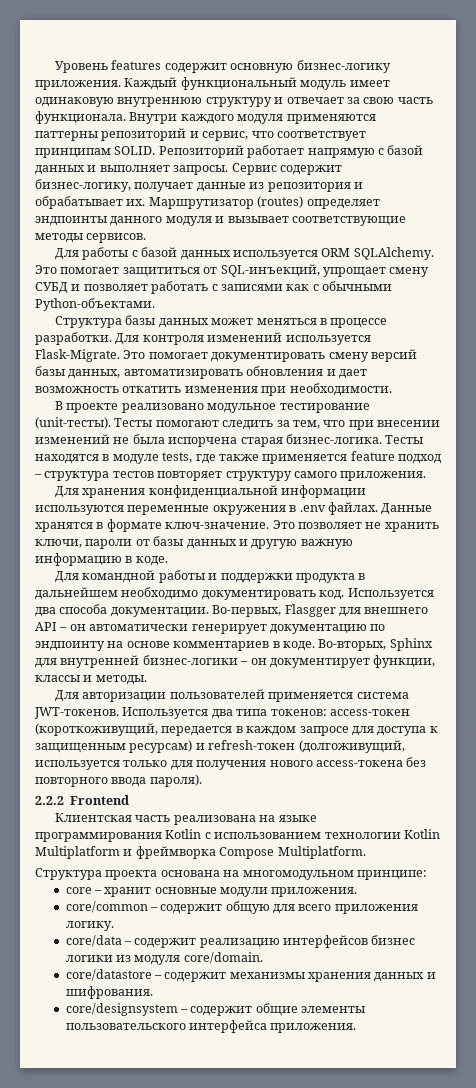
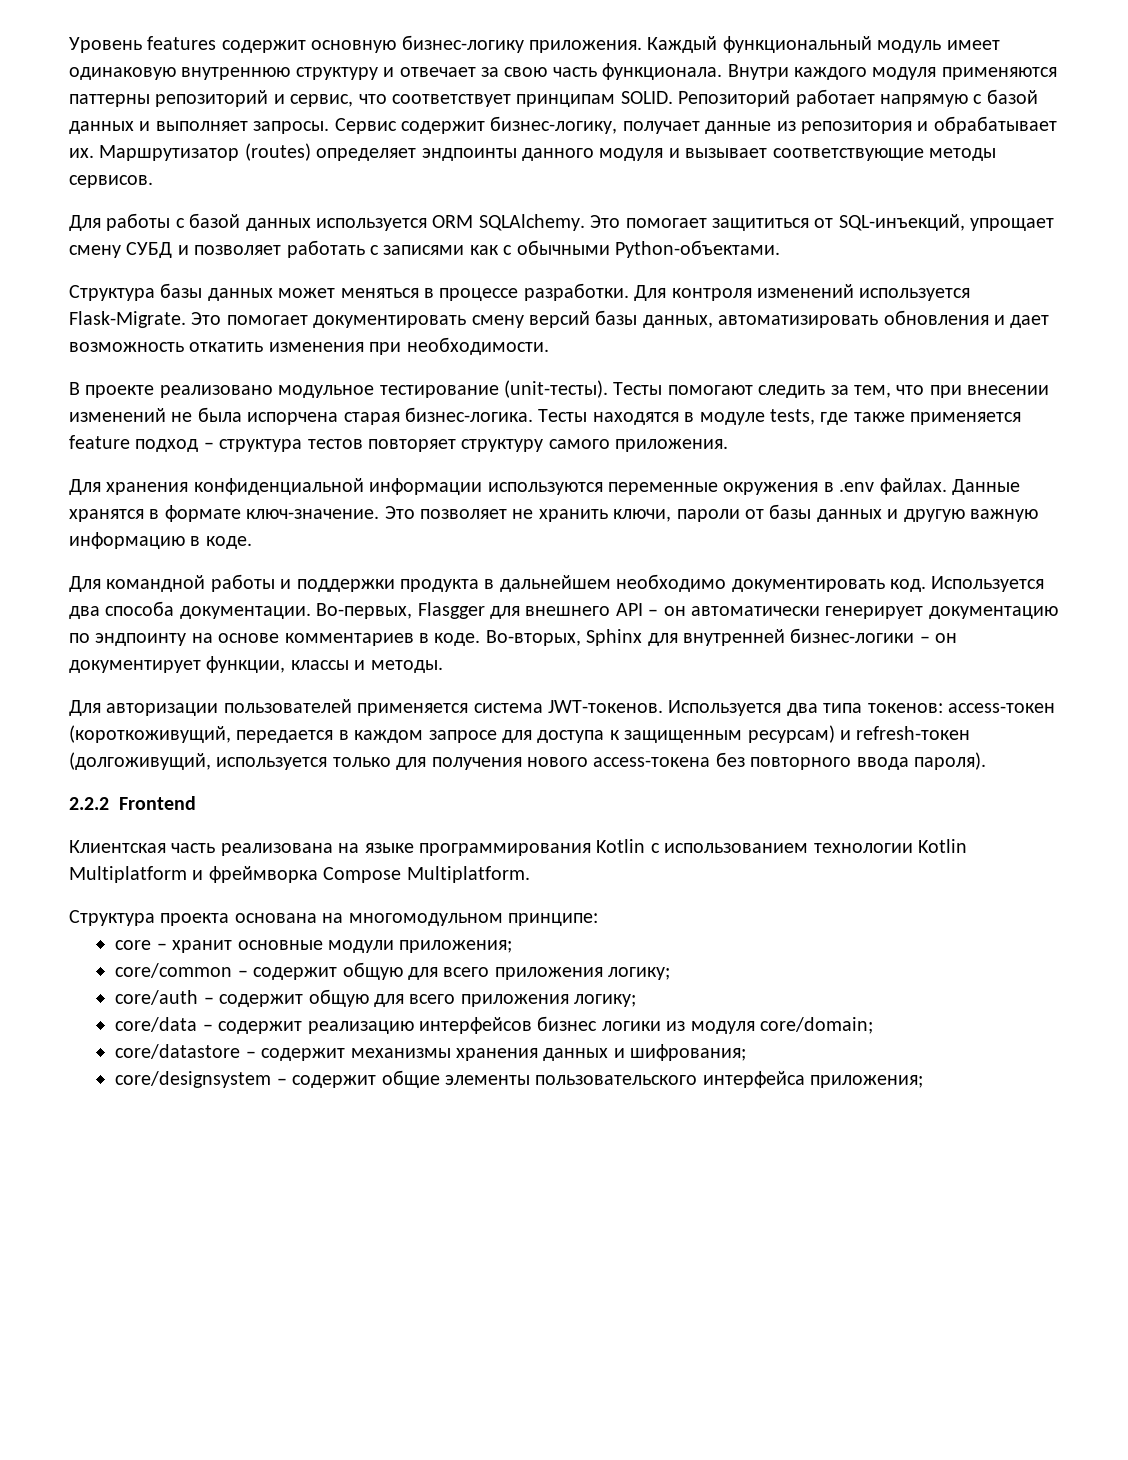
[271,887,358,897] приложения. -> [399,940,513,953] приложения;
[65,921,114,931] логику. -> [608,967,671,980] [115,989,637,1007] логику; // core/auth – содержит общую для всего приложения логику;
[183,952,263,964] core/domain. -> [760,1017,874,1034] core/domain;
[65,986,153,999] шифрования. -> [630,1044,747,1061] шифрования;
[270,1023,357,1033] приложения. -> [810,1075,924,1088] приложения;

